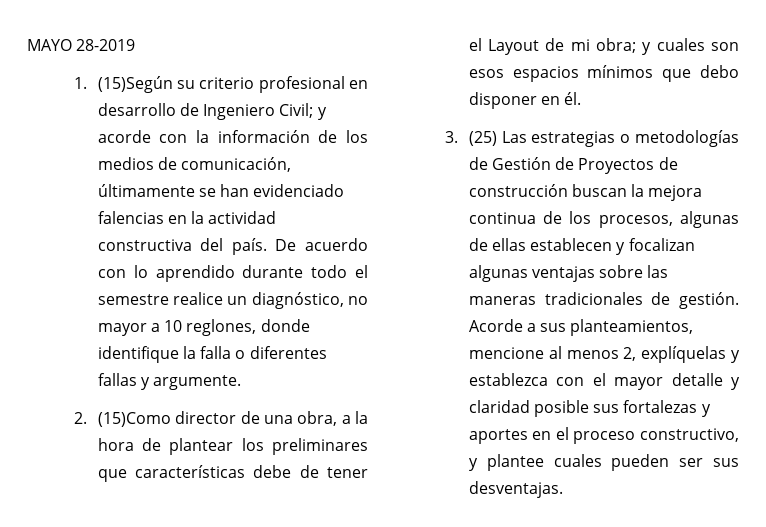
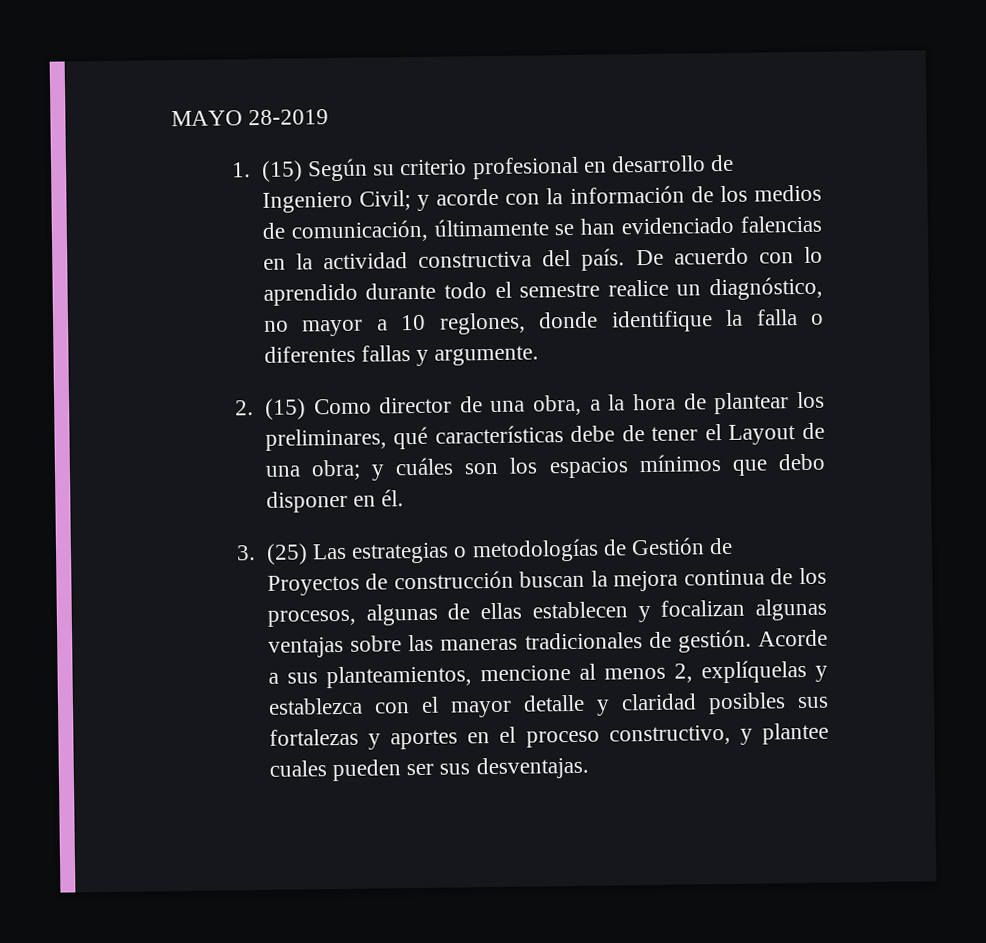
[97,76,173,93] (15)Según -> [260,158,369,182] (15) Según
[97,412,171,427] (15)Como -> [264,398,372,420] (15) Como
[272,438,368,455] [97,469,127,482] preliminares que -> [264,426,429,451] preliminares, qué
[570,39,590,51] mi -> [264,465,301,477] una
[656,38,739,51] [468,69,504,78] cuales son esos -> [395,457,539,476] cuáles son los
[534,400,590,417] posible -> [707,692,786,715] posibles

